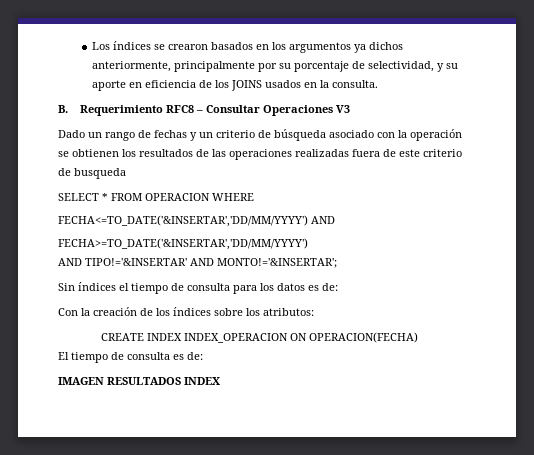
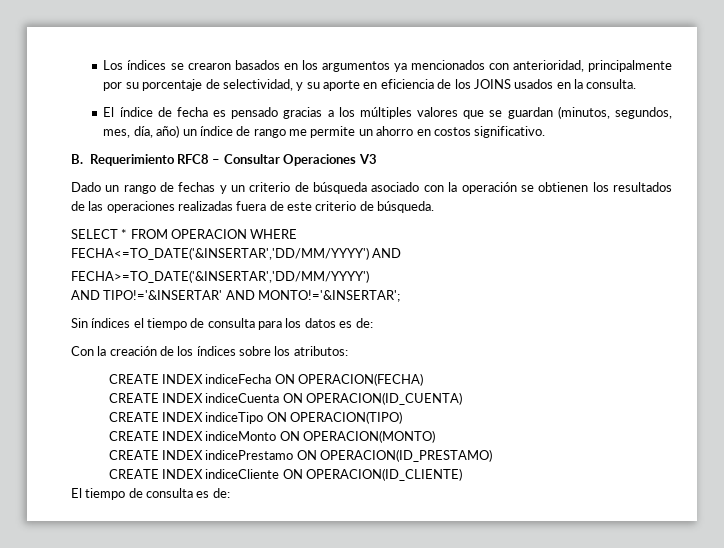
[368,42,403,50] [91,61,171,72] dichos anteriormente, -> [410,60,584,72] mencionados con anterioridad,
(378, 84) none -> [103,106,673,119] [103,125,546,138] // El índice de fecha es pensado gracias a los múltiples valores que se guardan (minutos, segundos, mes, día, año) un índice de rango me permite un ahorro en costos significativo.
[73,168,126,179] busqueda -> [377,201,435,213] búsqueda.
[184,333,289,343] INDEX_OPERACION -> [205,374,272,384] indiceFecha
(419, 337) none -> [108,392,462,405] [108,411,402,424] [108,430,435,443] [108,449,492,462] [108,468,462,481] // CREATE INDEX indiceCuenta ON OPERACION(ID_CUENTA) // CREATE INDEX indiceTipo ON OPERACION(TIPO) // CREATE INDEX indiceMonto ON OPERACION(MONTO) // CREATE INDEX indicePrestamo ON OPERACION(ID_PRESTAMO) // CREATE INDEX indiceCliente ON OPERACION(ID_CLIENTE)
[57,377,220,385] // IMAGEN RESULTADOS INDEX -> (230, 493) none

